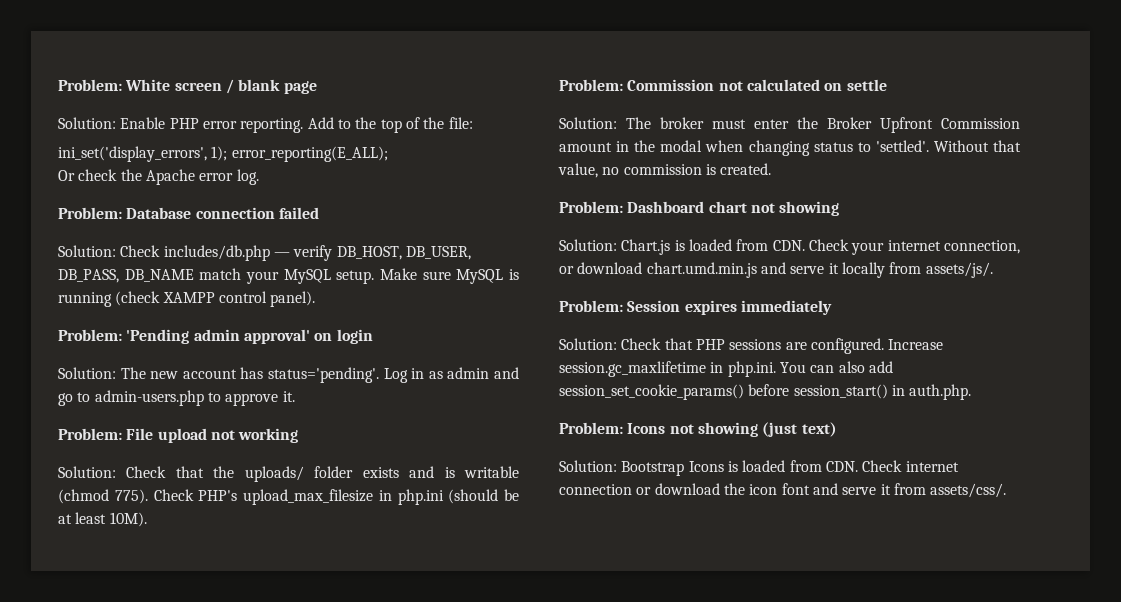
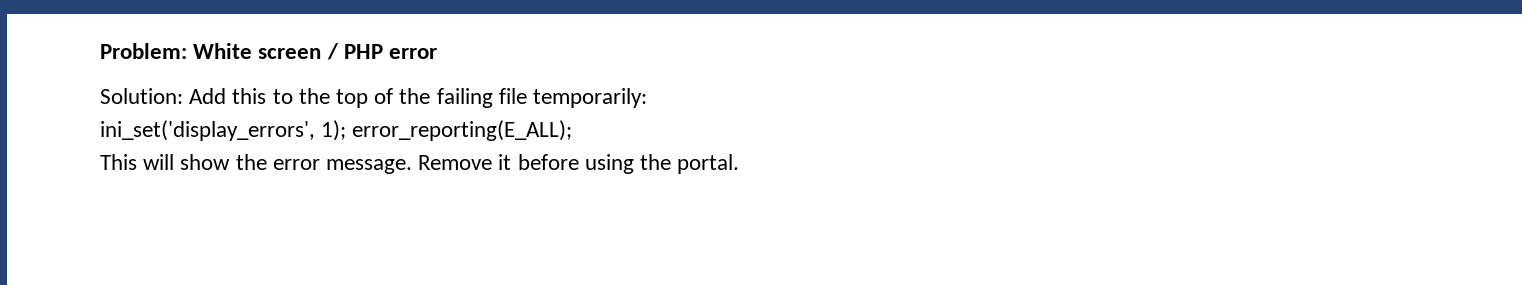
[238,79,317,94] [58,117,334,133] blank page // Solution: Enable PHP error reporting. Add -> [343,44,438,59] [100,88,267,104] PHP error // Solution: Add this
[448,117,473,129] file: -> [436,88,648,108] failing file temporarily:
[58,169,259,185] [58,207,319,219] [58,245,471,261] [58,268,519,284] [58,291,316,307] [58,329,373,344] [58,367,520,383] [58,390,295,406] [58,428,299,443] [58,466,519,482] [58,489,519,505] [58,512,147,527] [559,79,887,91] [559,117,1020,133] [559,140,1021,156] [558,163,772,178] [559,201,840,216] [559,239,1020,255] [559,262,993,278] [559,300,832,315] [559,338,944,354] [559,361,893,377] [559,384,972,400] [559,422,837,437] [559,460,959,476] [559,483,1007,498] Or check the Apache error log. // Problem: Database connection failed // Solution: Check includes/db.php — verify DB_HOST, DB_USER, DB_PASS, DB_NAME match your MySQL setup. Make sure MySQL is running (check XAMPP control panel). // Problem: 'Pending admin approval' on login // Solution: The new account has status='pending'. Log in as admin and go to admin-users.php to approve it. // Problem: File upload not working // Solution: Check that the uploads/ folder exists and is writable (chmod 775). Check PHP's upload_max_filesize in php.ini (should be at least 10M). // Problem: Commission not calculated on settle // Solution: The broker must enter the Broker Upfront Commission amount in the modal when changing status to 'settled'. Without that value, no commission is created. // Problem: Dashboard chart not showing // Solution: Chart.js is loaded from CDN. Check your internet connection, or download chart.umd.min.js and serve it locally from assets/js/. // Problem: Session expires immediately // Solution: Check that PHP sessions are configured. Increase session.gc_maxlifetime in php.ini. You can also add session_set_cookie_params() before session_start() in auth.php. // Problem: Icons not showing (just text) // Solution: Bootstrap Icons is loaded from CDN. Check internet connection or download the icon font and serve it from assets/css/. -> [100,154,740,174] This will show the error message. Remove it before using the portal.

